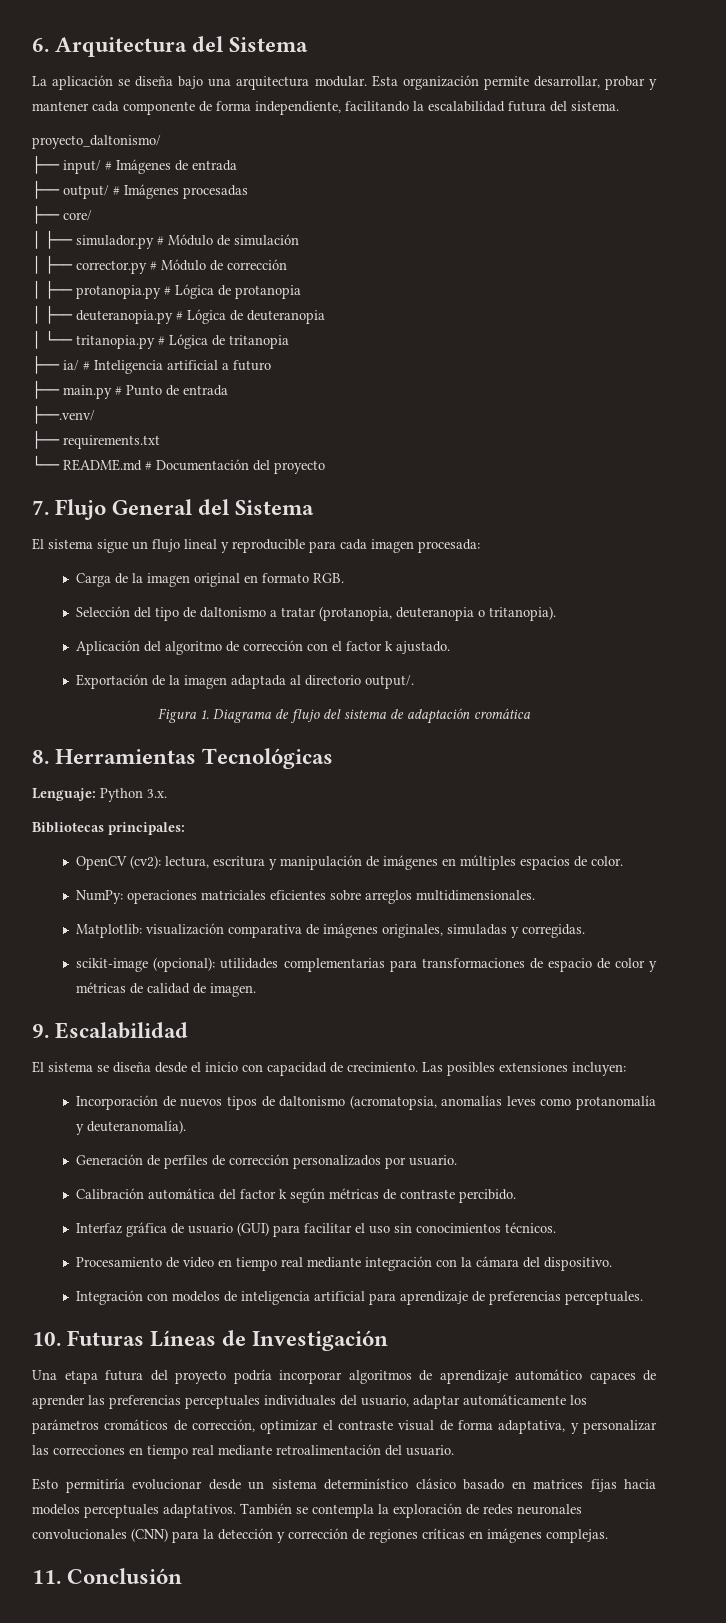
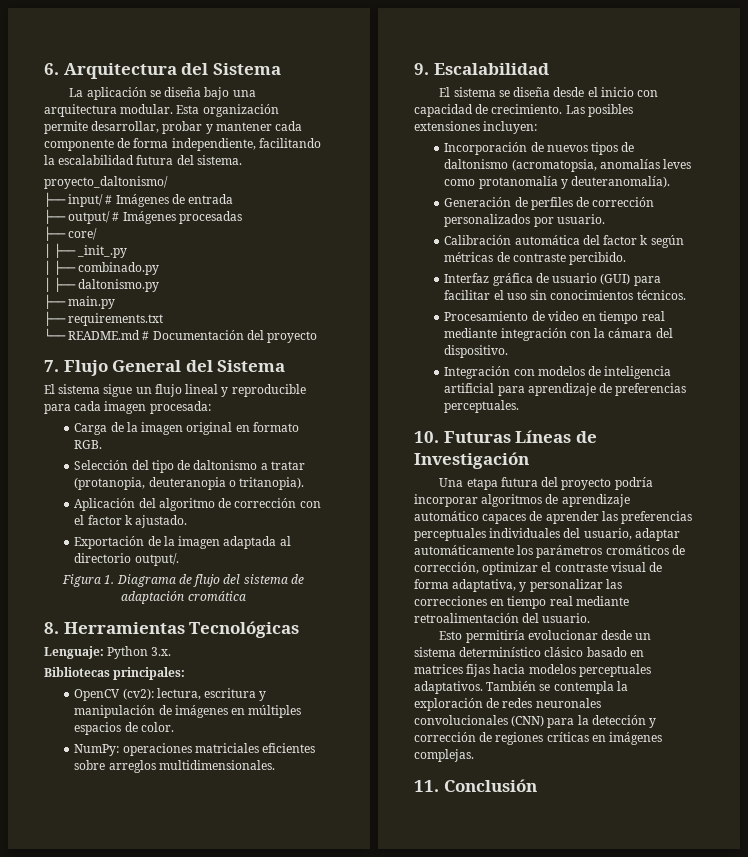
[76,234,299,249] [32,255,287,274] [32,280,301,299] [32,305,325,324] [32,330,289,349] [32,355,271,374] [32,380,228,399] [32,405,95,424] simulador.py # Módulo de simulación // │ ├── corrector.py # Módulo de corrección // │ ├── protanopia.py # Lógica de protanopia // │ ├── deuteranopia.py # Lógica de deuteranopia // │ └── tritanopia.py # Lógica de tritanopia // ├── ia/ # Inteligencia artificial a futuro // ├── main.py # Punto de entrada // ├──.venv/ -> [77,245,128,258] [44,260,160,275] [44,277,160,292] [44,294,116,309] _init_.py // │ ├── combinado.py // │ ├── daltonismo.py // ├── main.py
[76,923,586,938] [76,957,657,972] [76,982,257,997] // Matplotlib: visualización comparativa de imágenes originales, simuladas y corregidas. // scikit-image (opcional): utilidades complementarias para transformaciones de espacio de color y métricas de calidad de imagen. -> (275, 765) none

